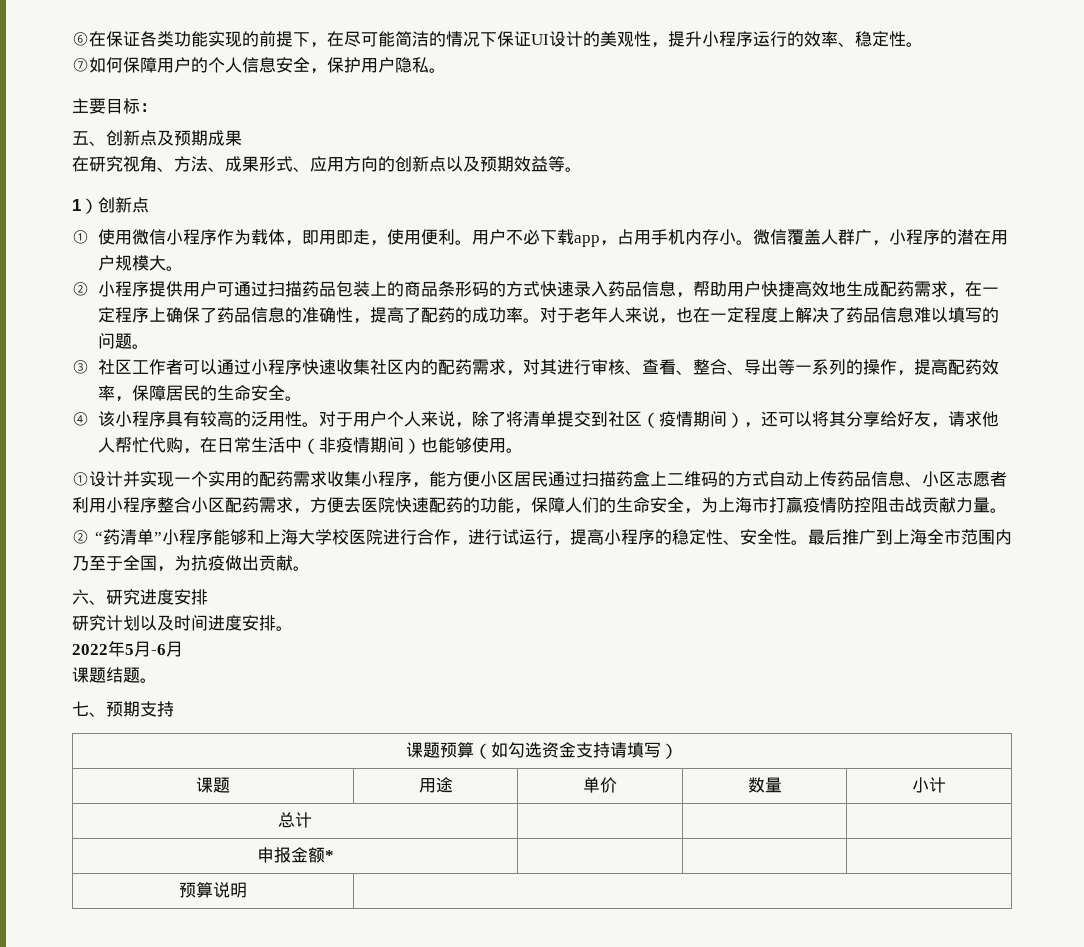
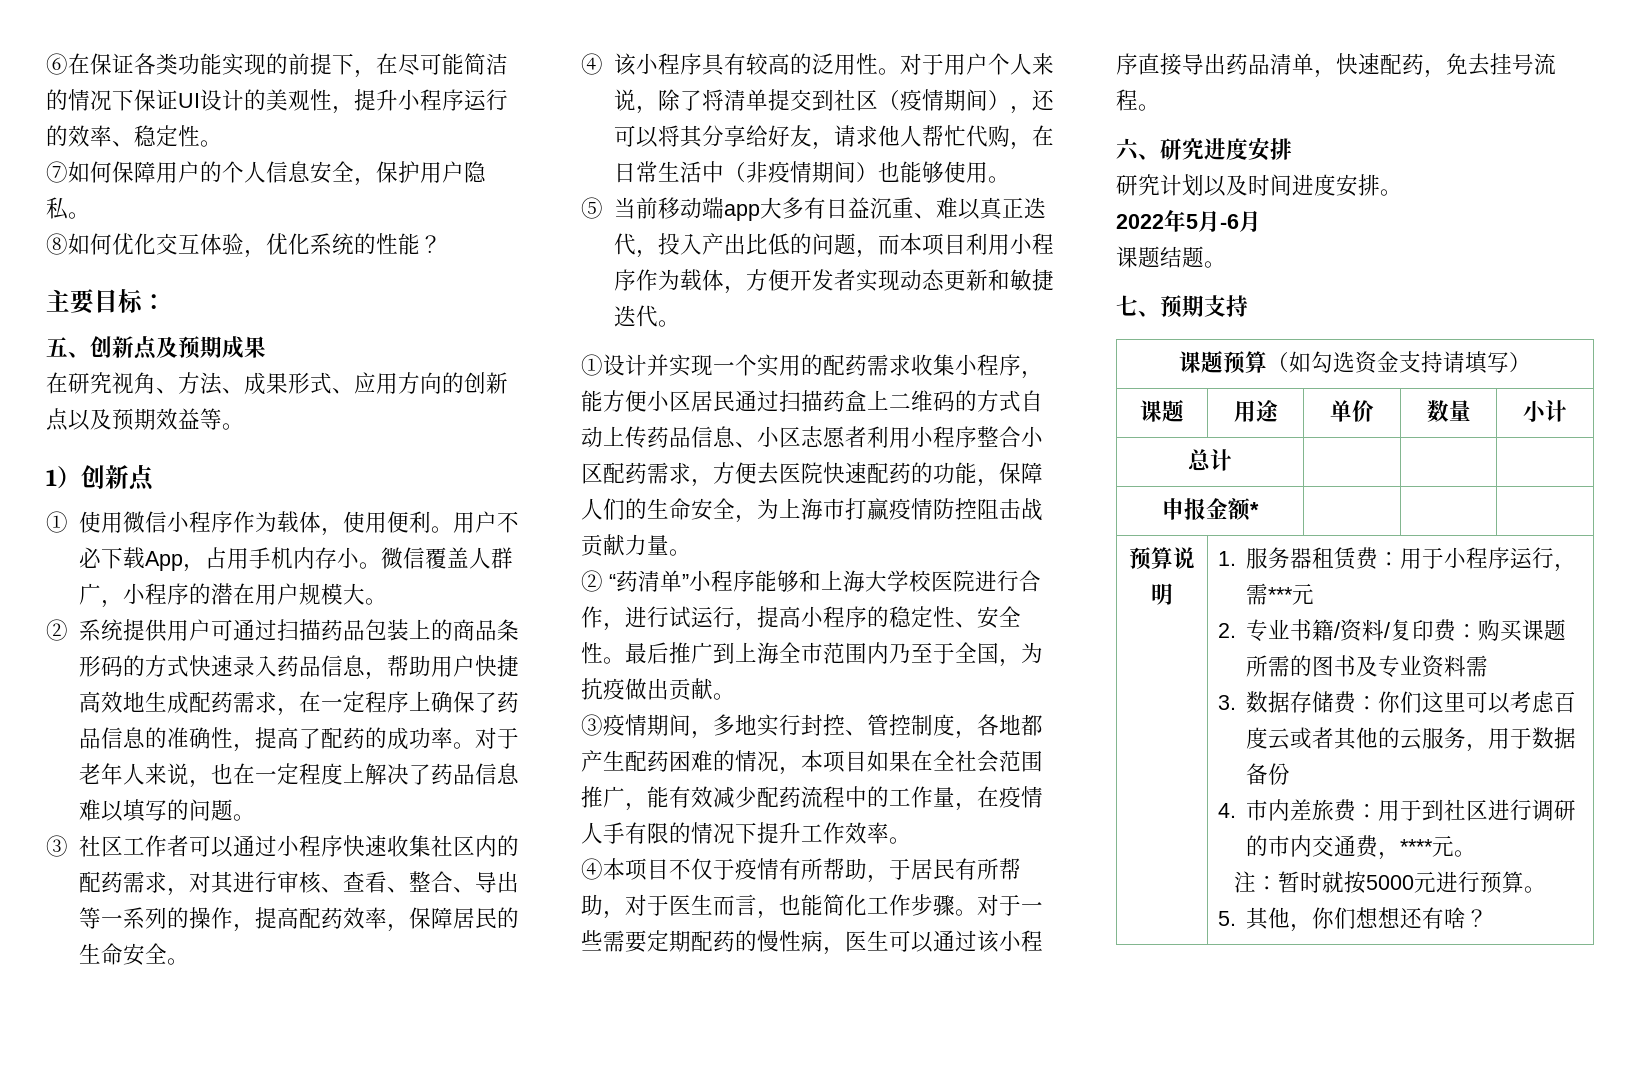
(446, 70) none -> [46,233,442,258] // ⑧如何优化交互体验，优化系统的性能？
[301,229,387,246] 即用即走， -> (343, 532) none
[573,235,600,247] app -> [144,551,183,571] App
[97,281,149,297] 小程序 -> [78,619,123,641] 系统
(523, 450) none -> [581,197,1046,221] [613,233,1054,258] [613,269,1054,294] [613,305,680,327] // ⑤当前移动端app大多有日益沉重、难以真正迭代，投入产出比低的问题，而本项目利用小程序作为载体，方便开发者实现动态更新和敏捷迭代。
(310, 568) none -> [581,714,1043,739] [581,750,1043,775] [581,786,1043,811] [581,822,911,844] [581,858,1021,883] [581,894,1043,919] [581,930,1043,955] [1116,53,1556,78] [1116,89,1160,111] // ③疫情期间，多地实行封控、管控制度，各地都产生配药困难的情况，本项目如果在全社会范围推广，能有效减少配药流程中的工作量，在疫情人手有限的情况下提升工作效率。 // ④本项目不仅于疫情有所帮助，于居民有所帮助，对于医生而言，也能简化工作步骤。对于一些需要定期配药的慢性病，医生可以通过该小程序直接导出药品清单，快速配药，免去挂号流程。
(247, 890) none -> [1217,547,1577,572] [1246,583,1315,605] [1217,619,1567,642] [1246,655,1489,678] [1217,691,1577,714] [1246,727,1577,752] [1246,763,1291,785] [1217,799,1577,822] [1246,835,1477,860] [1233,871,1546,894] [1217,907,1489,932] 1.服务器租赁费：用于小程序运行，需***元 // 2.专业书籍/资料/复印费：购买课题所需的图书及专业资料需 // 3.数据存储费：你们这里可以考虑百度云或者其他的云服务，用于数据备份 // 4.市内差旅费：用于到社区进行调研的市内交通费，****元。 // 注：暂时就按5000元进行预算。 // 5.其他，你们想想还有啥？

